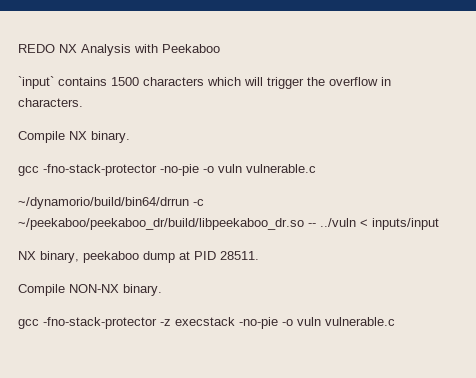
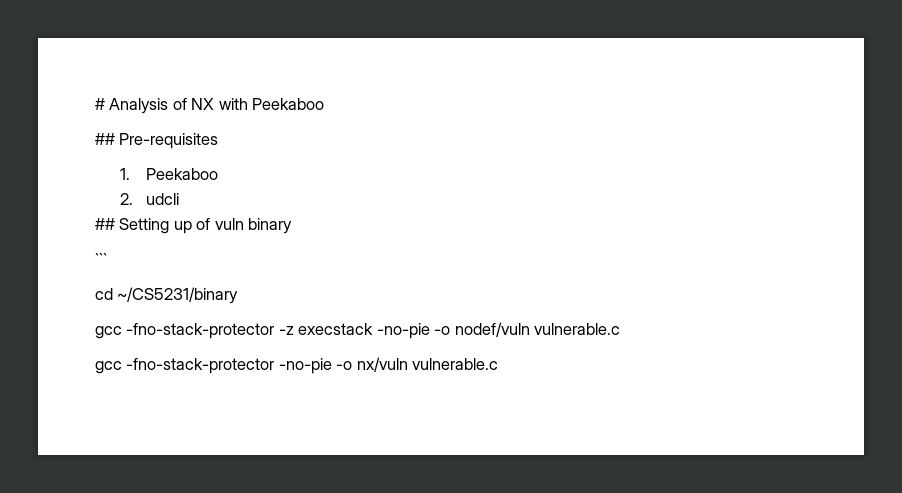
[18,44,220,56] [18,76,391,89] [18,98,83,107] [18,131,130,143] [18,164,316,176] [18,197,204,209] [18,218,439,230] [18,251,259,263] [18,284,162,296] REDO NX Analysis with Peekaboo // `input` contains 1500 characters which will trigger the overflow in characters. // Compile NX binary. // gcc -fno-stack-protector -no-pie -o vuln vulnerable.c // ~/dynamorio/build/bin64/drrun -c ~/peekaboo/peekaboo_dr/build/libpeekaboo_dr.so -- ../vuln < inputs/input // NX binary, peekaboo dump at PID 28511. // Compile NON-NX binary. -> [95,98,325,114] [95,133,219,149] [120,168,218,180] [120,193,179,205] [95,218,293,234] [95,253,107,265] [95,287,239,304] # Analysis of NX with Peekaboo // ## Pre-requisites // 1. Peekaboo // 2. udcli // ## Setting up of vuln binary // ``` // cd ~/CS5231/binary
[297,317,395,326] vuln vulnerable.c -> [454,322,621,337] [95,357,499,374] nodef/vuln vulnerable.c // gcc -fno-stack-protector -no-pie -o nx/vuln vulnerable.c

